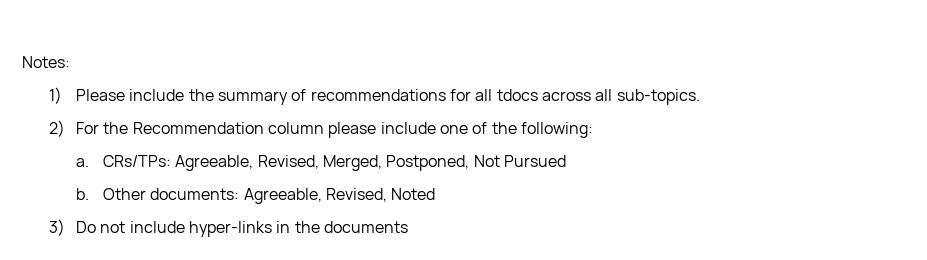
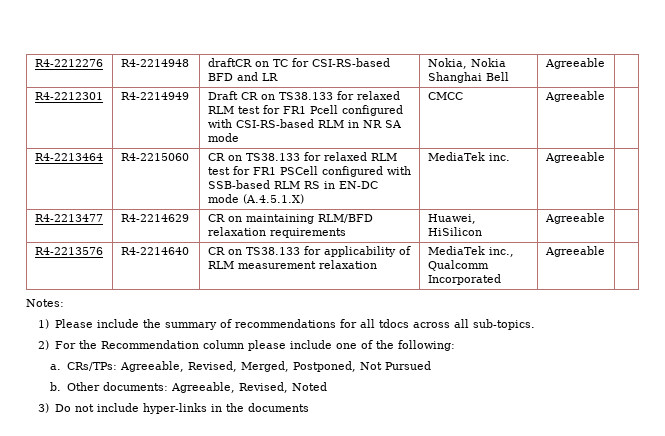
(22, 62) none -> [34,59,103,67] [120,59,189,67] [207,58,390,67] [207,72,278,81] [427,58,506,69] [427,72,509,83] [544,58,605,69] [34,92,103,100] [120,92,189,100] [207,91,400,100] [207,105,403,116] [207,119,402,128] [207,133,239,142] [427,92,463,100] [544,91,605,102] [34,153,103,161] [120,153,189,161] [207,152,397,161] [207,166,411,177] [207,180,378,189] [207,194,304,204] [427,152,510,161] [544,152,605,163] [34,214,103,222] [120,214,189,222] [207,214,373,224] [207,227,346,238] [427,214,476,224] [427,227,482,236] [544,213,605,224] [34,247,103,255] [120,247,189,255] [207,246,411,257] [207,260,377,269] [427,246,514,257] [427,260,489,271] [427,274,501,285] [544,246,605,257] R4-2212276 | R4-2214948 | draftCR on TC for CSI-RS-based BFD and LR | Nokia, Nokia Shanghai Bell | Agreeable | // R4-2212301 | R4-2214949 | Draft CR on TS38.133 for relaxed RLM test for FR1 Pcell configured with CSI-RS-based RLM in NR SA mode | CMCC | Agreeable | // R4-2213464 | R4-2215060 | CR on TS38.133 for relaxed RLM test for FR1 PSCell configured with SSB-based RLM RS in EN-DC mode (A.4.5.1.X) | MediaTek inc. | Agreeable | // R4-2213477 | R4-2214629 | CR on maintaining RLM/BFD relaxation requirements | Huawei, HiSilicon | Agreeable | // R4-2213576 | R4-2214640 | CR on TS38.133 for applicability of RLM measurement relaxation | MediaTek inc., Qualcomm Incorporated | Agreeable | //

